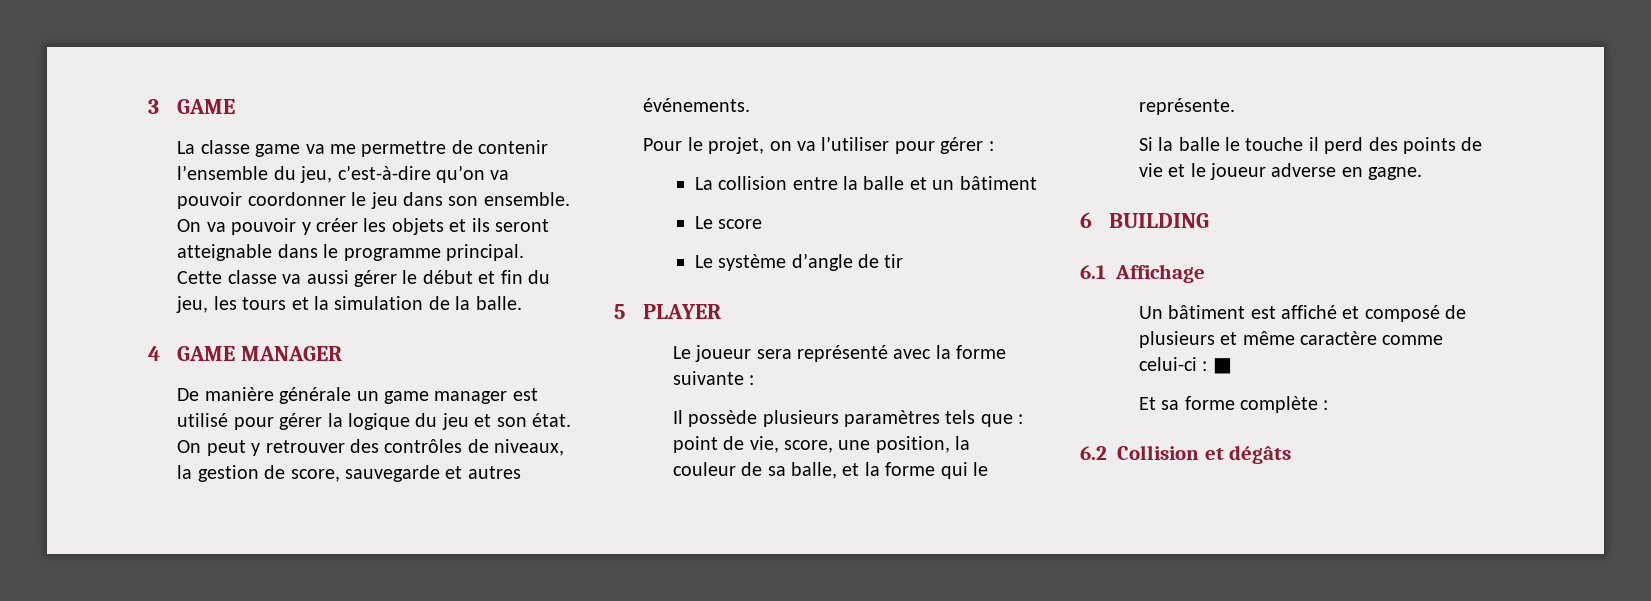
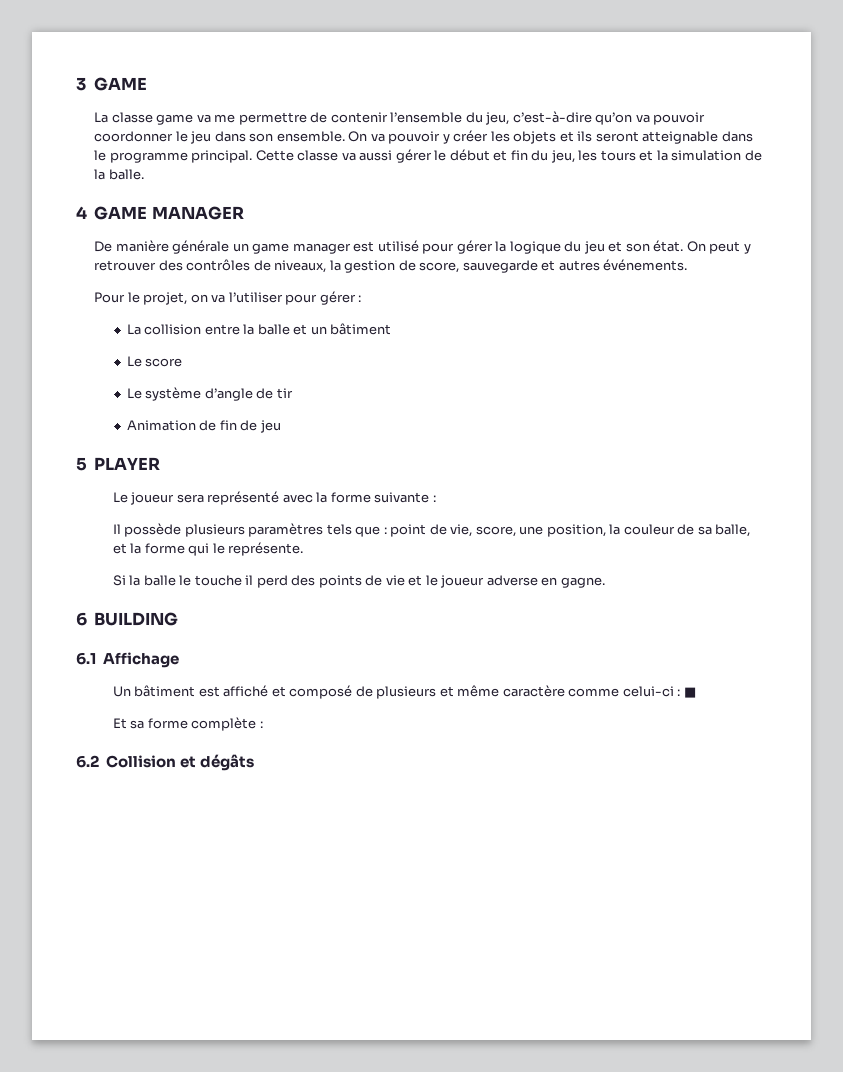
(904, 261) none -> [126,420,281,433] // Animation de fin de jeu

